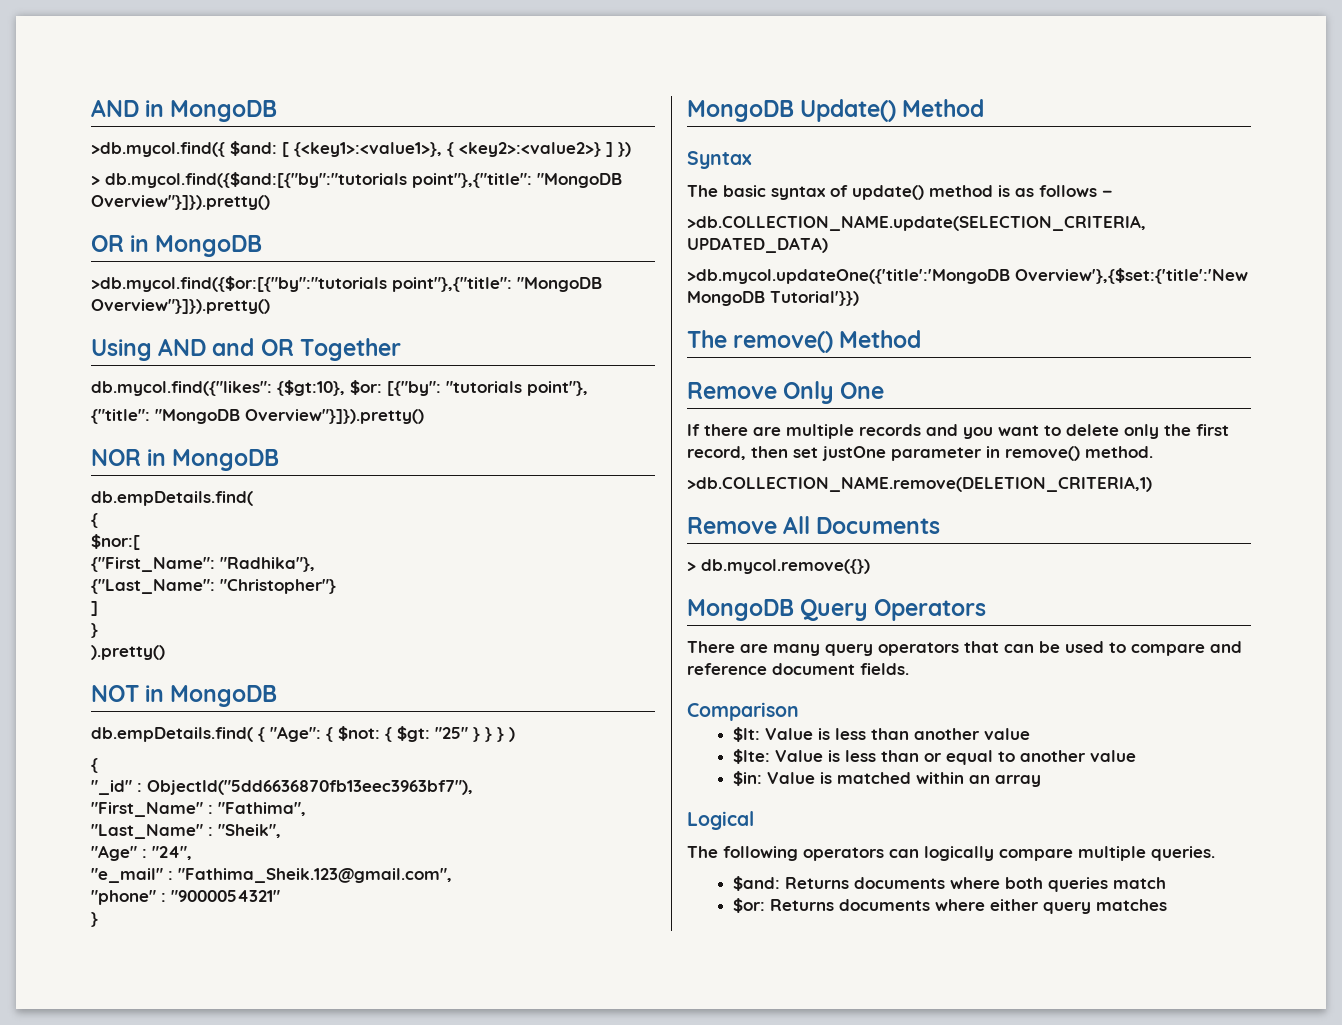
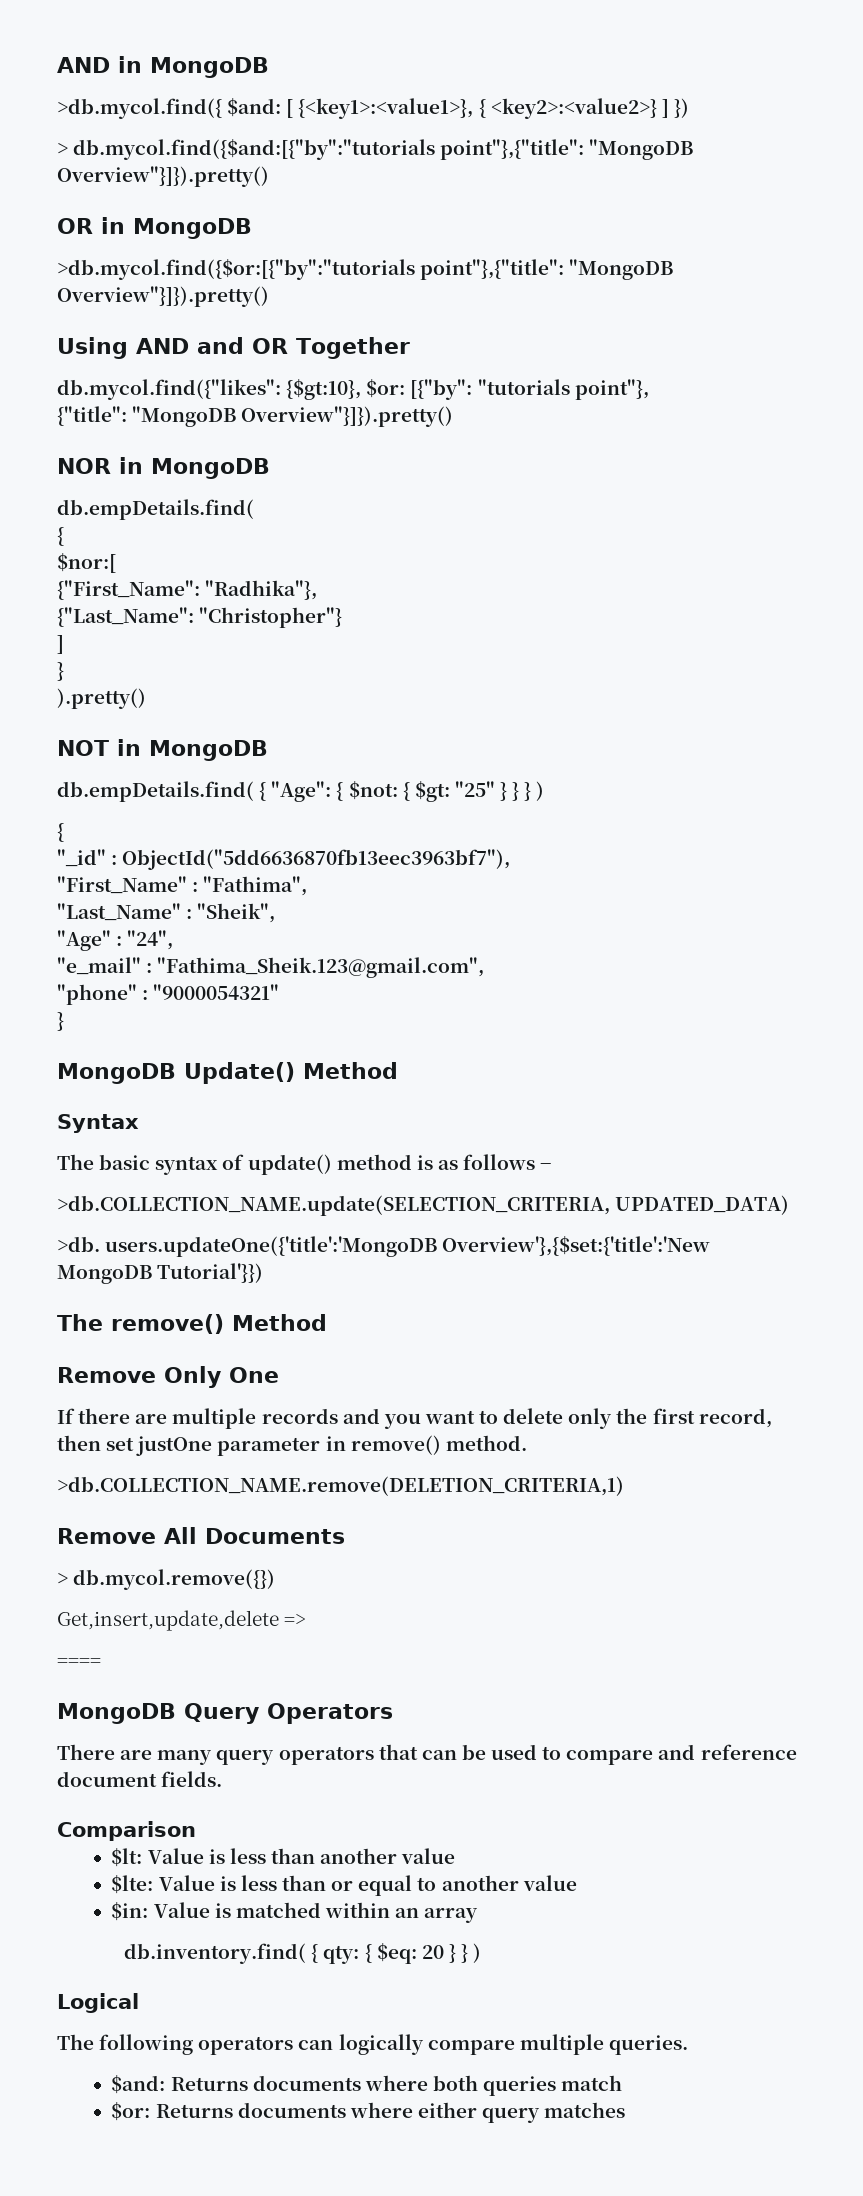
[687,269,1010,284] >db.mycol.updateOne({'title':'MongoDB -> [57,1236,438,1257] >db. users.updateOne({'title':'MongoDB
(870, 566) none -> [57,1610,307,1631] [57,1658,101,1667] // Get,insert,update,delete => // ====
(1041, 781) none -> [124,1943,482,1964] // db.inventory.find( { qty: { $eq: 20 } } )

